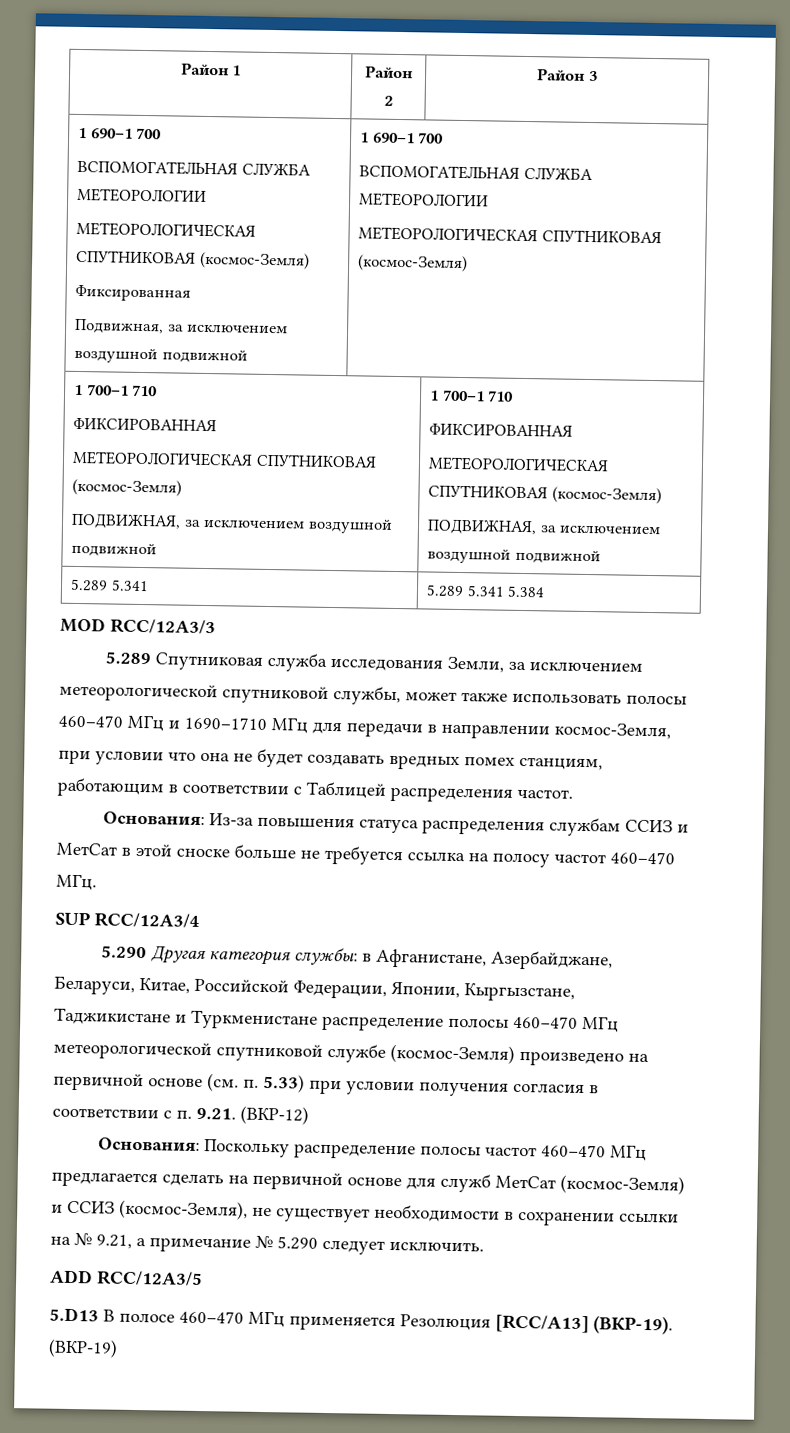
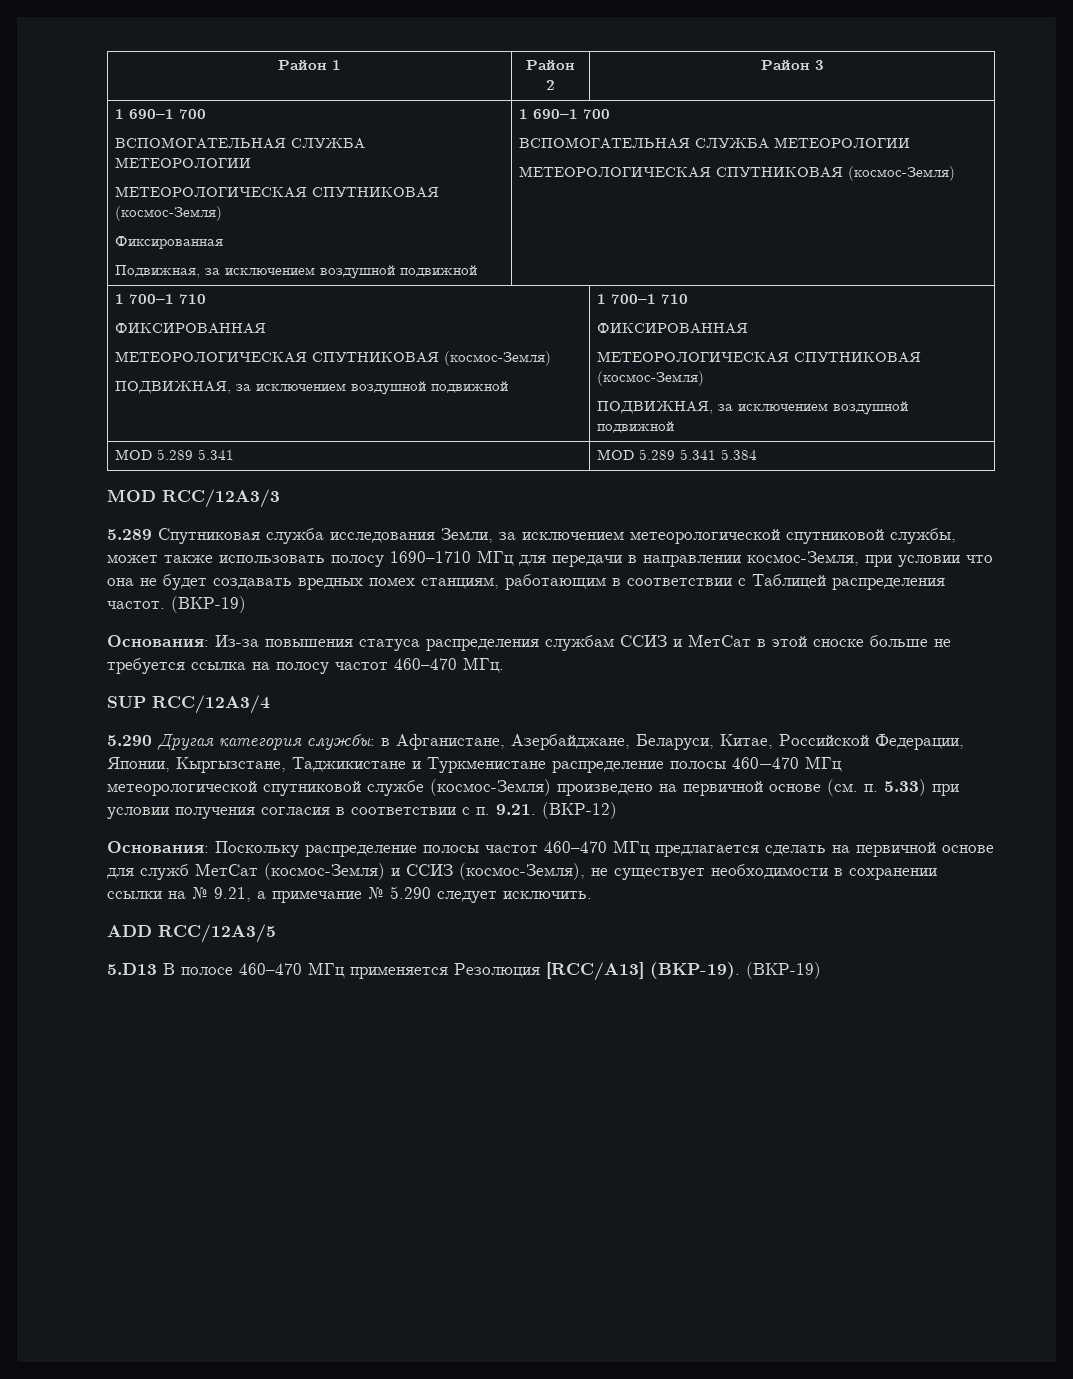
(601, 557) none -> [115,449,153,460] MOD
(149, 585) none -> [597,449,635,460] MOD
[626,694,687,705] [58,714,180,732] полосы 460–470 МГц и -> [331,555,384,567] полосу
(573, 793) none -> [171,596,246,613] (ВКР-19)

